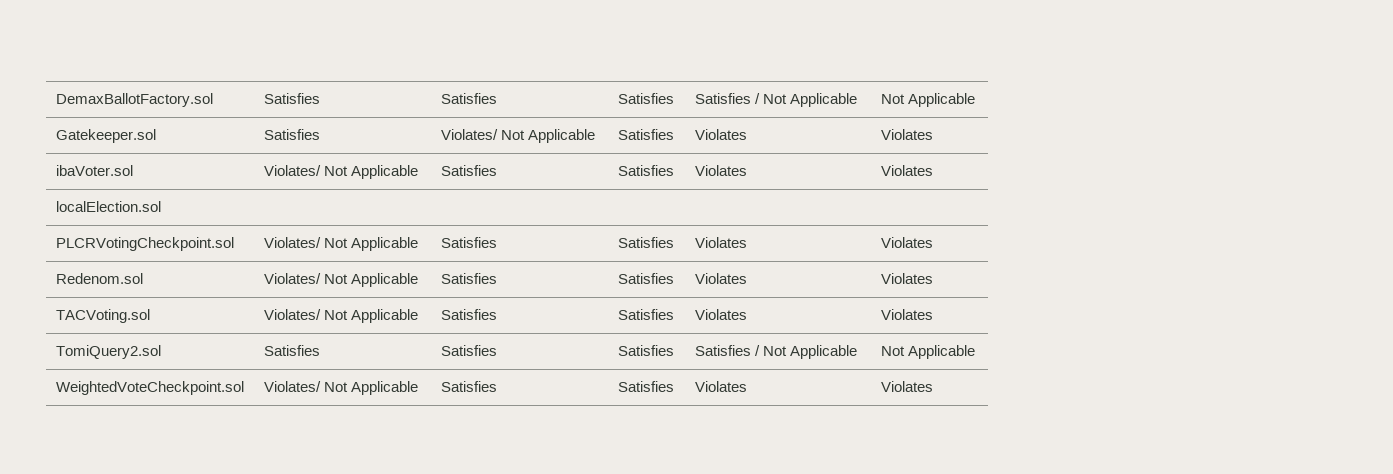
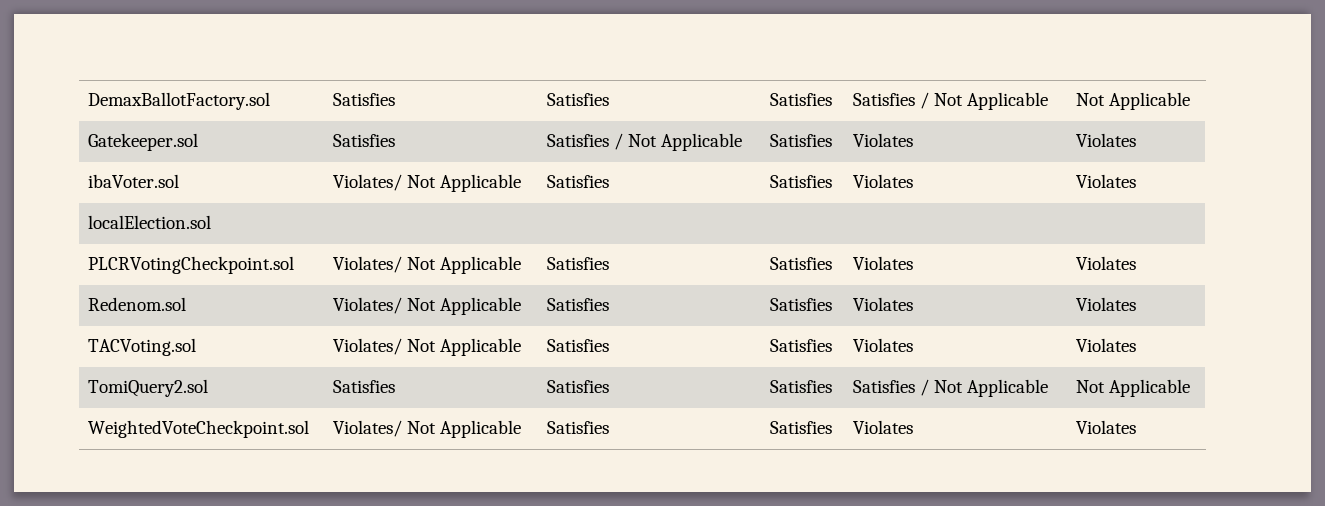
[440,129,498,140] Violates/ -> [547,133,624,150] Satisfies /

